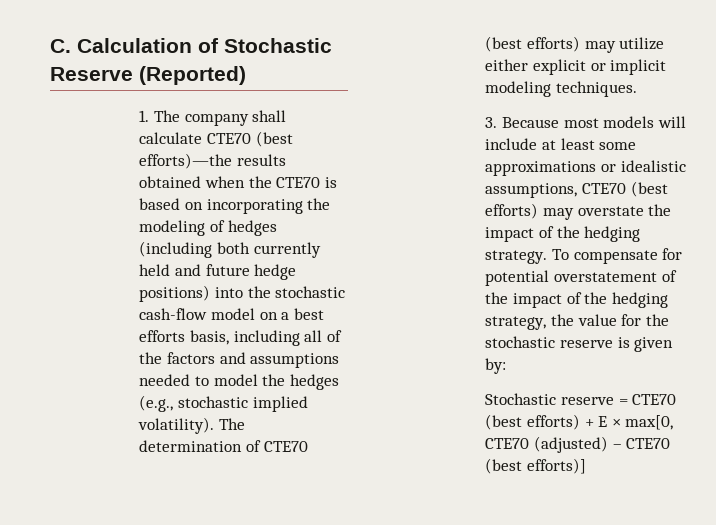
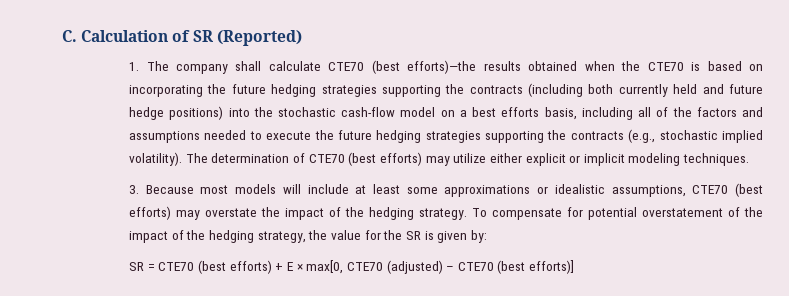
[224,38,332,53] [50,67,133,81] Stochastic Reserve -> [192,30,214,42] SR
[139,220,277,236] modeling of hedges -> [231,84,523,97] future hedging strategies supporting the contracts
[213,374,339,390] model the hedges -> [266,130,624,143] execute the future hedging strategies supporting the contracts
[485,336,613,348] stochastic reserve -> [405,231,421,240] SR
[485,393,614,405] Stochastic reserve -> [129,262,145,271] SR

